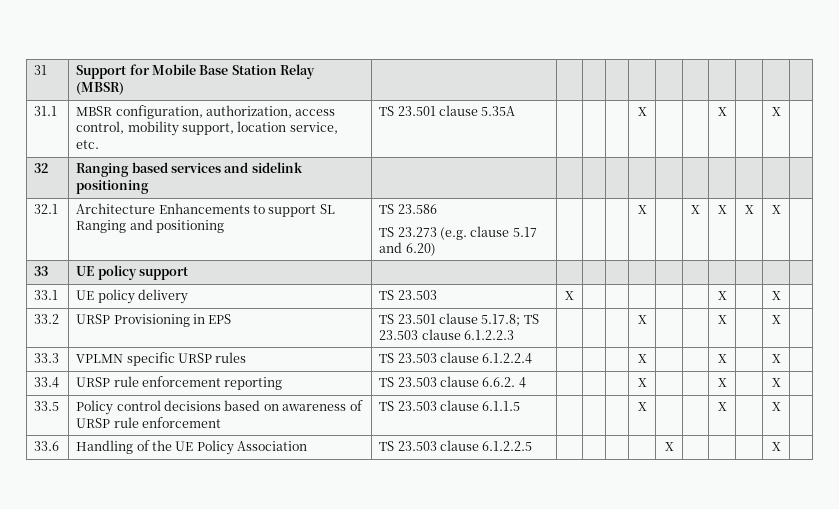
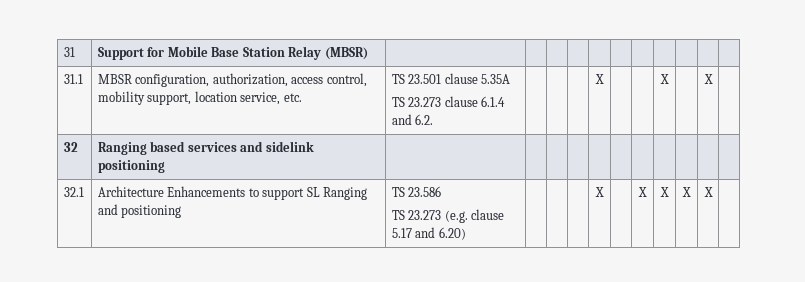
(516, 111) none -> [391,96,506,107] [391,114,434,125] // TS 23.273 clause 6.1.4 and 6.2.
[34,266,49,276] [76,265,189,280] [34,290,59,300] [76,289,189,304] [379,290,437,300] [565,291,574,300] [717,291,727,300] [771,291,781,300] [34,314,60,324] [76,314,232,327] [379,313,539,326] [379,329,515,340] [637,315,647,324] [717,315,727,324] [771,315,781,324] [34,353,60,363] [76,352,247,366] [379,352,533,364] [637,354,647,363] [717,354,727,363] [771,354,781,363] [34,377,60,388] [76,376,283,390] [379,376,526,388] [637,378,647,387] [717,378,727,387] [771,378,781,387] [34,401,60,411] [76,400,363,415] [76,417,222,428] [379,400,521,411] [637,402,647,411] [717,402,727,411] [771,402,781,411] [34,441,60,451] [76,440,308,455] [379,440,533,451] [664,442,674,451] [771,442,781,451] // 33 | UE policy support | | | | | | | | | | | // 33.1 | UE policy delivery | TS 23.503 | X | | | | | | X | | X | // 33.2 | URSP Provisioning in EPS | TS 23.501 clause 5.17.8; TS 23.503 clause 6.1.2.2.3 | | | | X | | | X | | X | // 33.3 | VPLMN specific URSP rules | TS 23.503 clause 6.1.2.2.4 | | | | X | | | X | | X | // 33.4 | URSP rule enforcement reporting | TS 23.503 clause 6.6.2. 4 | | | | X | | | X | | X | // 33.5 | Policy control decisions based on awareness of URSP rule enforcement | TS 23.503 clause 6.1.1.5 | | | | X | | | X | | X | // 33.6 | Handling of the UE Policy Association | TS 23.503 clause 6.1.2.2.5 | | | | | X | | | | X | -> (713, 192) none

